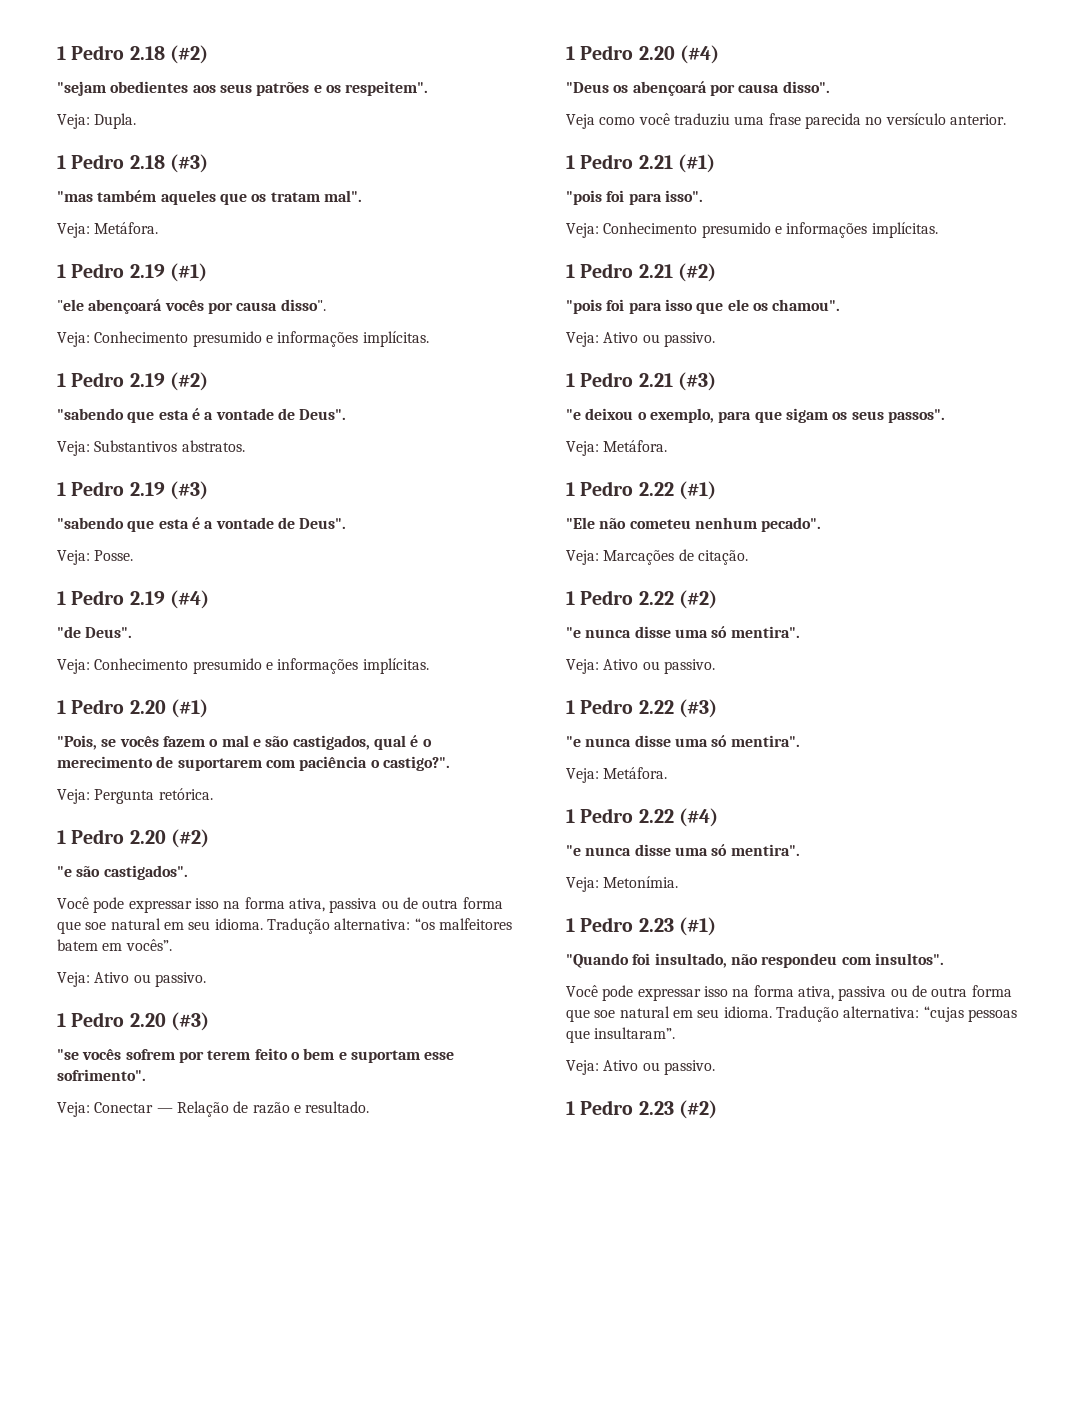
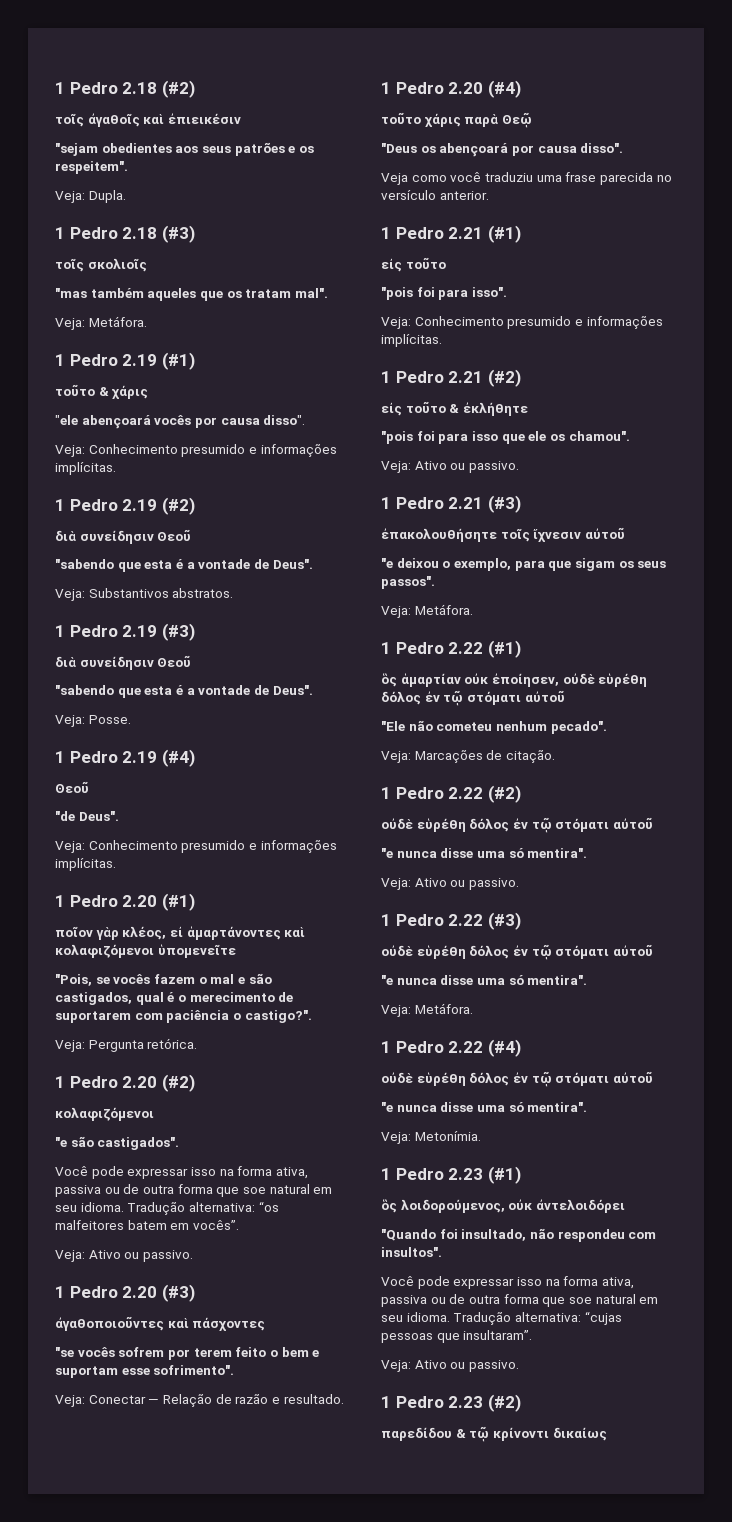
(209, 54) none -> [55,113,241,127] // τοῖς ἀγαθοῖς καὶ ἐπιεικέσιν
(209, 163) none -> [55,258,147,272] // τοῖς σκολιοῖς
(208, 272) none -> [55,384,149,400] // τοῦτο & χάρις
(209, 381) none -> [55,529,192,544] // διὰ συνείδησιν Θεοῦ
(209, 490) none -> [55,655,192,670] // διὰ συνείδησιν Θεοῦ
(210, 599) none -> [55,781,89,793] // Θεοῦ
(209, 708) none -> [55,926,306,940] [55,944,236,958] // ποῖον γὰρ κλέος, εἰ ἁμαρτάνοντες καὶ κολαφιζόμενοι ὑπομενεῖτε
(210, 838) none -> [55,1107,154,1121] // κολαφιζόμενοι
(210, 1021) none -> [55,1316,266,1332] // ἀγαθοποιοῦντες καὶ πάσχοντες
(720, 54) none -> [381,112,532,128] // τοῦτο χάρις παρὰ Θεῷ
(716, 163) none -> [381,257,446,272] // εἰς τοῦτο
(717, 272) none -> [381,401,528,416] // εἰς τοῦτο & ἐκλήθητε
(717, 381) none -> [381,527,625,543] // ἐπακολουθήσητε τοῖς ἴχνεσιν αὐτοῦ
(717, 490) none -> [381,673,648,687] [381,690,565,706] // ὃς ἁμαρτίαν οὐκ ἐποίησεν, οὐδὲ εὑρέθη δόλος ἐν τῷ στόματι αὐτοῦ
(718, 599) none -> [381,817,653,833] // οὐδὲ εὑρέθη δόλος ἐν τῷ στόματι αὐτοῦ
(718, 708) none -> [381,944,653,960] // οὐδὲ εὑρέθη δόλος ἐν τῷ στόματι αὐτοῦ
(719, 817) none -> [381,1071,653,1087] // οὐδὲ εὑρέθη δόλος ἐν τῷ στόματι αὐτοῦ
(717, 926) none -> [381,1199,625,1213] // ὃς λοιδορούμενος, οὐκ ἀντελοιδόρει
(718, 1109) none -> [381,1426,607,1442] // παρεδίδου & τῷ κρίνοντι δικαίως

